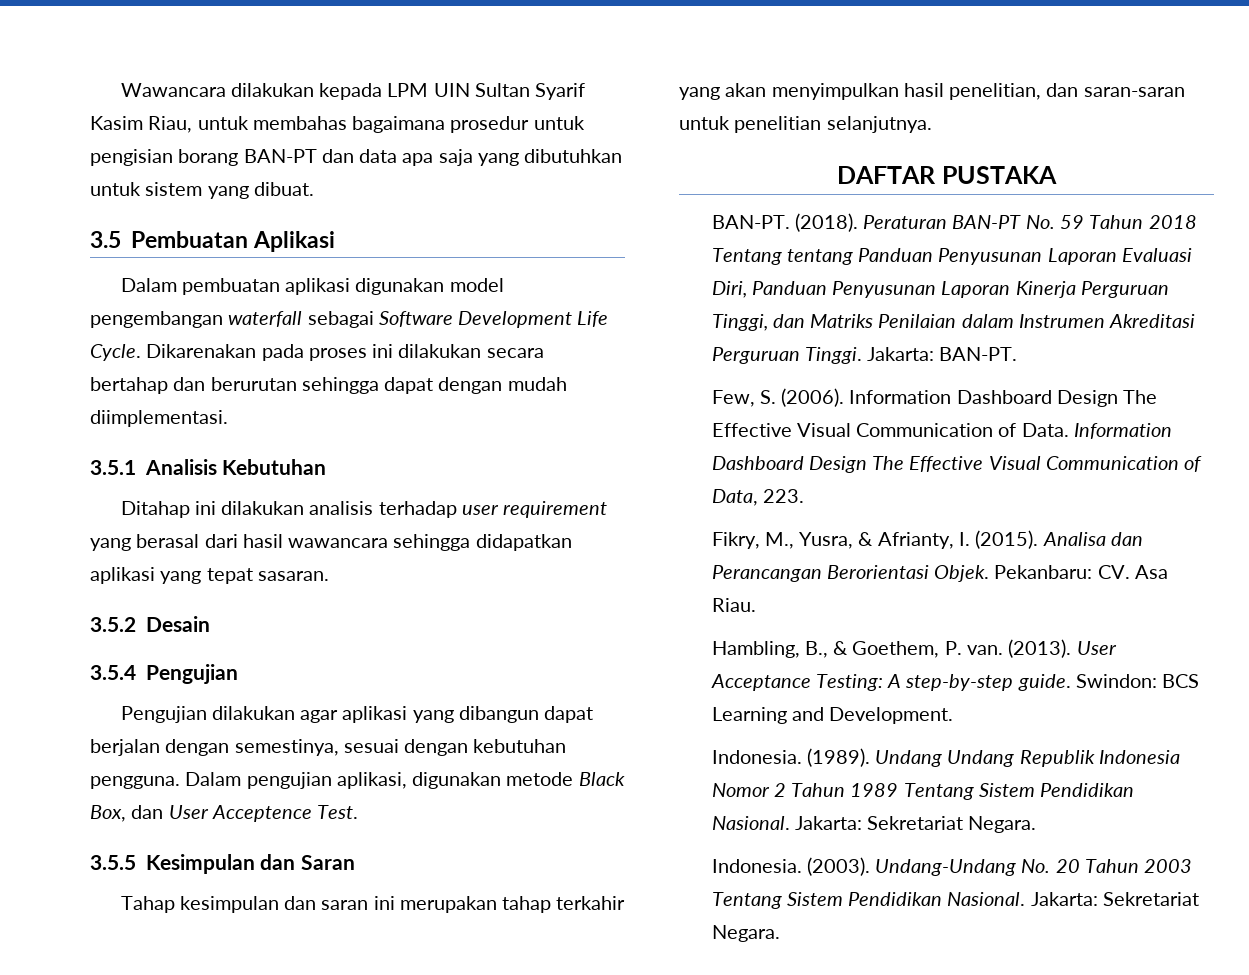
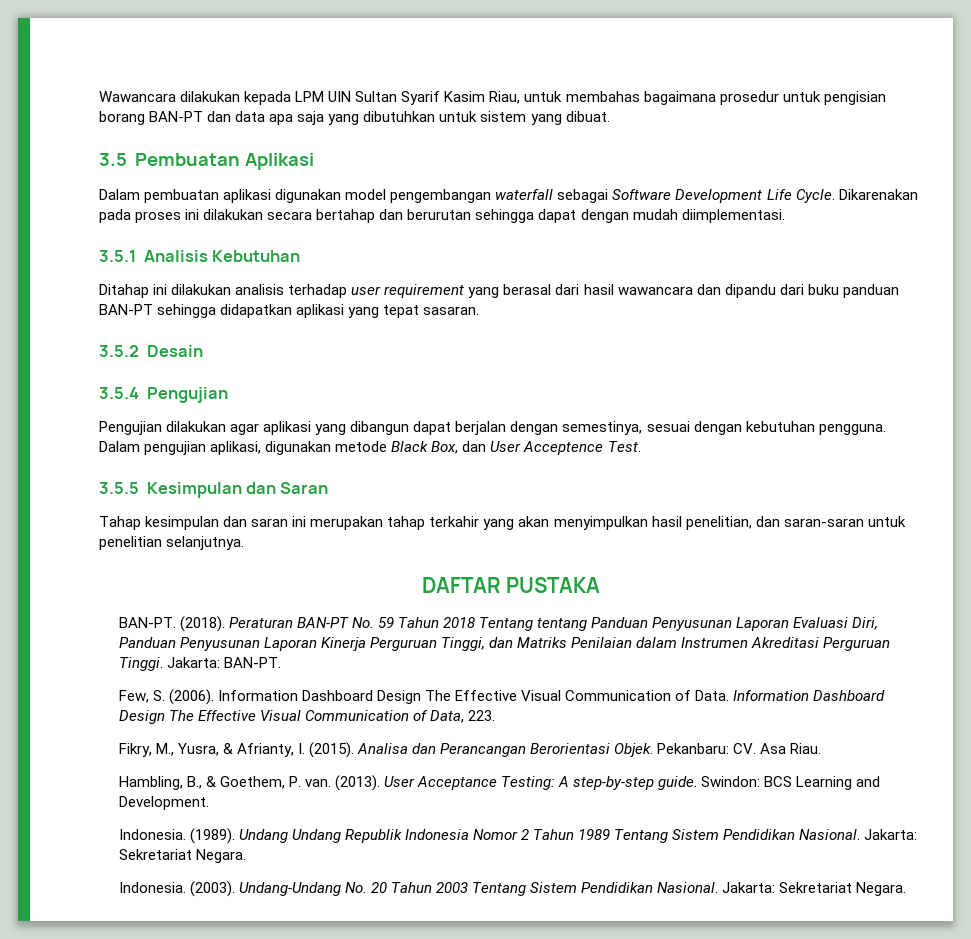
(389, 543) none -> [696,284,899,298] [99,304,153,315] dan dipandu dari buku panduan BAN-PT

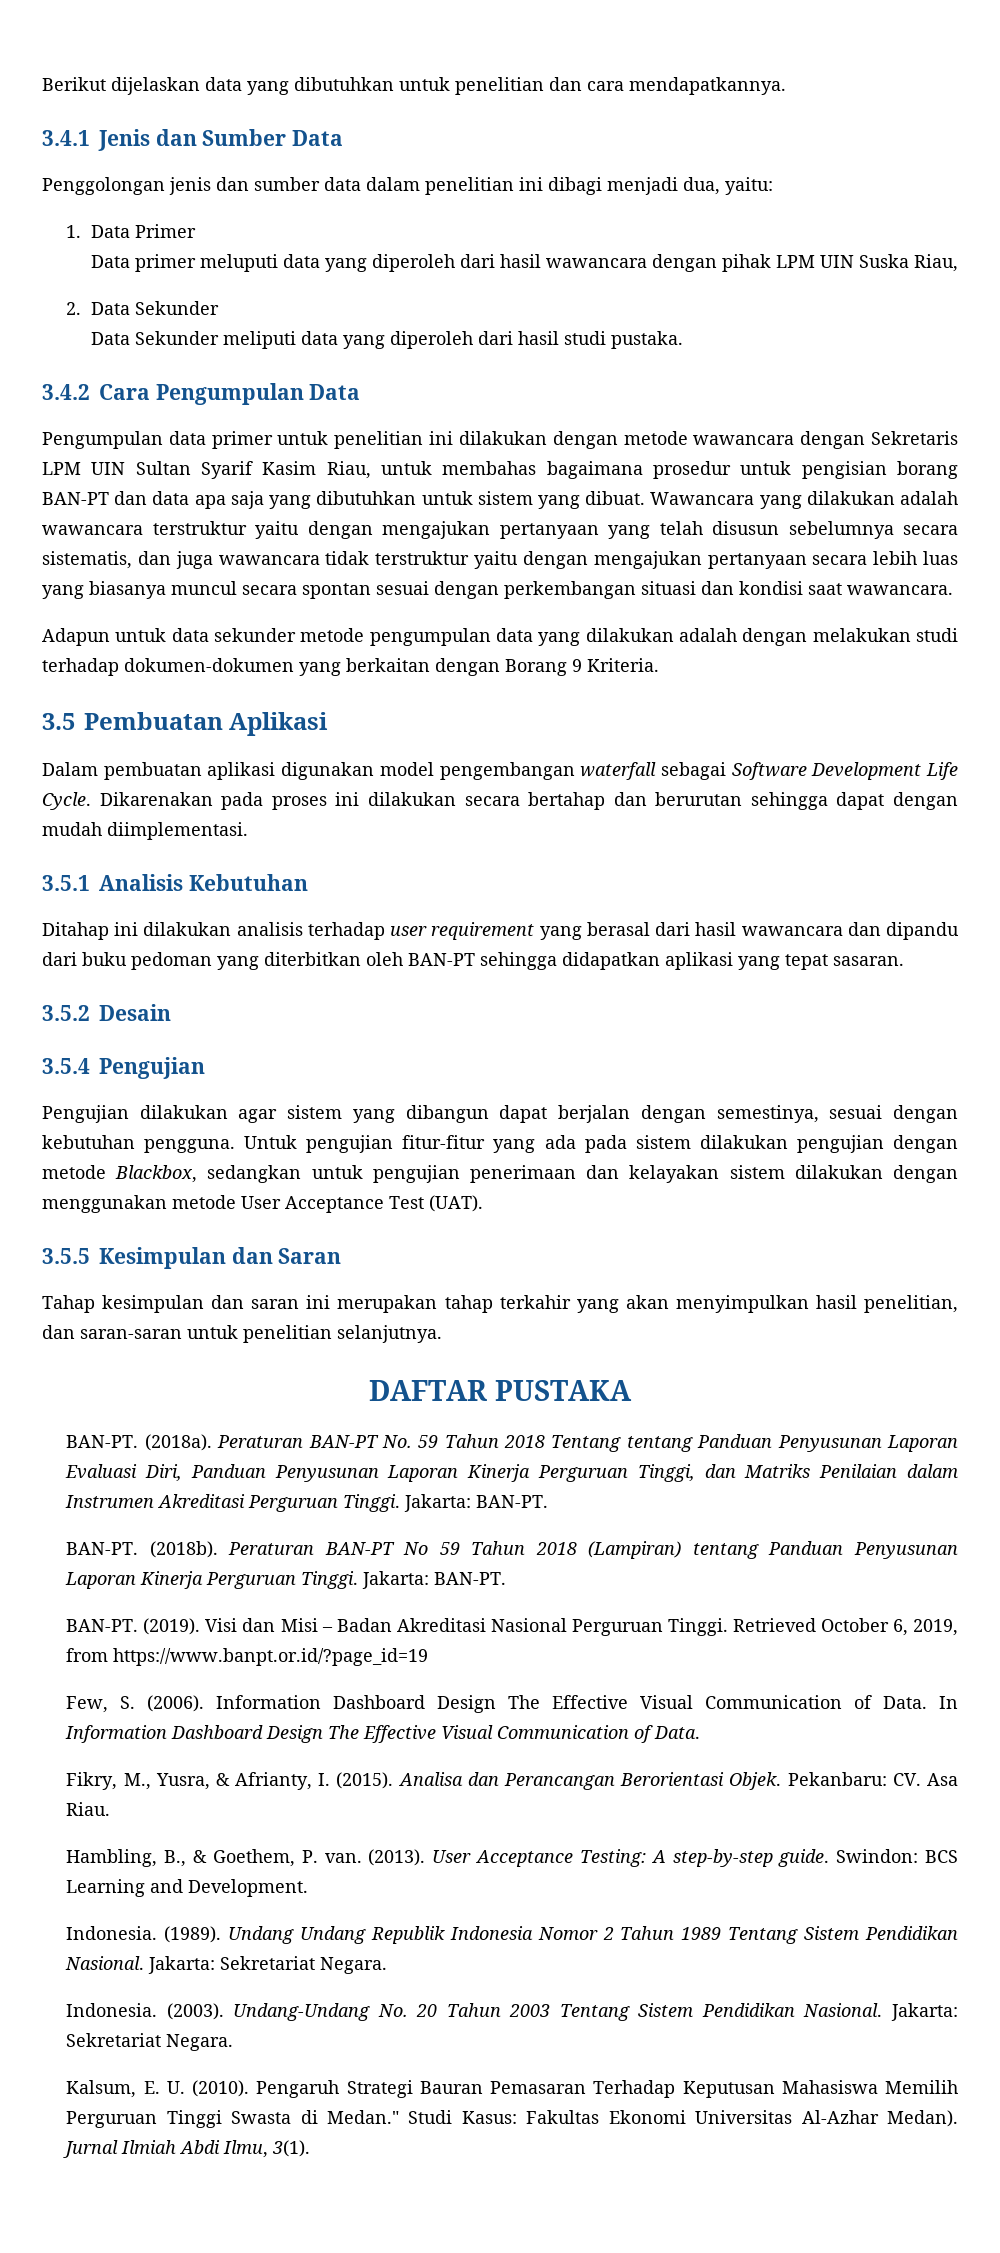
[99,91,292,105] Wawancara dilakukan kepada -> [42,77,786,95] [42,129,344,151] [42,177,773,195] [66,224,196,238] [90,254,958,272] [66,301,219,315] [90,331,683,349] [42,383,361,405] [42,431,959,449] Berikut dijelaskan data yang dibutuhkan untuk penelitian dan cara mendapatkannya. // 3.4.1 Jenis dan Sumber Data // Penggolongan jenis dan sumber data dalam penelitian ini dibagi menjadi dua, yaitu: // 1. Data Primer // Data primer meluputi data yang diperoleh dari hasil wawancara dengan pihak LPM UIN Suska Riau, // 2. Data Sekunder // Data Sekunder meliputi data yang diperoleh dari hasil studi pustaka. // 3.4.2 Cara Pengumpulan Data // Pengumpulan data primer untuk penelitian ini dilakukan dengan metode wawancara dengan Sekretaris
(610, 116) none -> [650,491,958,509] [42,521,958,539] [42,551,959,569] [42,581,953,599] [42,628,959,646] [42,658,659,676] Wawancara yang dilakukan adalah wawancara terstruktur yaitu dengan mengajukan pertanyaan yang telah disusun sebelumnya secara sistematis, dan juga wawancara tidak terstruktur yaitu dengan mengajukan pertanyaan secara lebih luas yang biasanya muncul secara spontan sesuai dengan perkembangan situasi dan kondisi saat wawancara. // Adapun untuk data sekunder metode pengumpulan data yang dilakukan adalah dengan melakukan studi terhadap dokumen-dokumen yang berkaitan dengan Borang 9 Kriteria.
[842,284,899,298] panduan -> [131,952,403,970] pedoman yang diterbitkan oleh
[263,421,312,435] aplikasi -> [287,1105,343,1119] sistem
[99,441,641,455] Dalam pengujian aplikasi, digunakan metode Black Box, dan User Acceptence Test. -> [244,1135,959,1153] [42,1165,959,1183] [42,1195,483,1213] Untuk pengujian fitur-fitur yang ada pada sistem dilakukan pengujian dengan metode Blackbox, sedangkan untuk pengujian penerimaan dan kelayakan sistem dilakukan dengan menggunakan metode User Acceptance Test (UAT).
[179,616,225,632] (2018). -> [144,1434,212,1451] (2018a).
(281, 662) none -> [66,1541,958,1559] [65,1571,507,1589] [66,1618,959,1636] [66,1648,429,1666] // BAN-PT. (2018b). Peraturan BAN-PT No 59 Tahun 2018 (Lampiran) tentang Panduan Penyusunan Laporan Kinerja Perguruan Tinggi. Jakarta: BAN-PT. // BAN-PT. (2019). Visi dan Misi – Badan Akreditasi Nasional Perguruan Tinggi. Retrieved October 6, 2019, from https://www.banpt.or.id/?page_id=19
[733,690,886,701] [118,710,495,724] Information Dashboard Design The Effective Visual Communication of Data, 223. -> [939,1696,959,1709] [65,1725,701,1743] In Information Dashboard Design The Effective Visual Communication of Data.
(907, 889) none -> [66,2080,958,2098] [66,2110,959,2128] [63,2140,311,2158] // Kalsum, E. U. (2010). Pengaruh Strategi Bauran Pemasaran Terhadap Keputusan Mahasiswa Memilih Perguruan Tinggi Swasta di Medan." Studi Kasus: Fakultas Ekonomi Universitas Al-Azhar Medan). Jurnal Ilmiah Abdi Ilmu, 3(1).

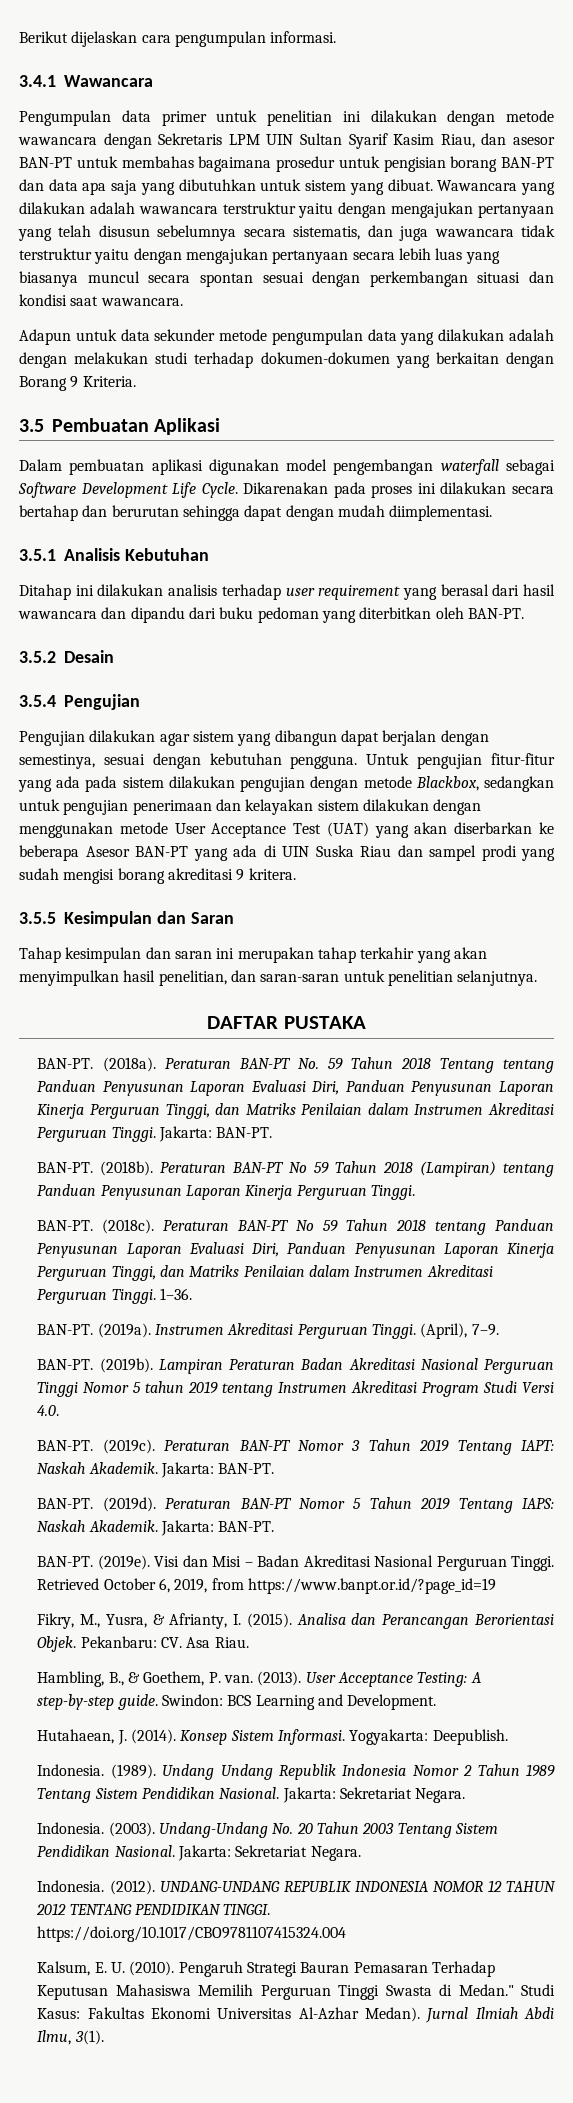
[205,77,786,95] [42,129,344,151] [42,177,773,195] [66,224,196,238] [90,254,958,272] [66,301,219,315] [90,331,683,349] [42,383,361,405] data yang dibutuhkan untuk penelitian dan cara mendapatkannya. // 3.4.1 Jenis dan Sumber Data // Penggolongan jenis dan sumber data dalam penelitian ini dibagi menjadi dua, yaitu: // 1. Data Primer // Data primer meluputi data yang diperoleh dari hasil wawancara dengan pihak LPM UIN Suska Riau, // 2. Data Sekunder // Data Sekunder meliputi data yang diperoleh dari hasil studi pustaka. // 3.4.2 Cara Pengumpulan Data -> [141,31,337,47] [19,75,153,87] cara pengumpulan informasi. // 3.4.1 Wawancara
(371, 470) none -> [481,133,556,145] [19,157,72,168] dan asesor BAN-PT
[408,952,904,970] BAN-PT sehingga didapatkan aplikasi yang tepat sasaran. -> [467,608,524,619] BAN-PT.
[429,1195,483,1212] (UAT). -> [326,822,554,838] [19,845,555,861] [19,868,296,884] (UAT) yang akan diserbarkan ke beberapa Asesor BAN-PT yang ada di UIN Suska Riau dan sampel prodi yang sudah mengisi borang akreditasi 9 kritera.
[362,1571,507,1589] [66,1618,201,1635] Jakarta: BAN-PT. // BAN-PT. (2019). -> [37,1219,554,1235] [37,1242,555,1258] [37,1265,493,1281] [37,1288,193,1304] [37,1323,499,1339] [37,1358,555,1374] [37,1381,554,1397] [37,1405,60,1416] [37,1439,555,1455] [37,1462,275,1478] [37,1497,555,1513] [37,1520,275,1536] [37,1555,150,1570] // BAN-PT. (2018c). Peraturan BAN-PT No 59 Tahun 2018 tentang Panduan Penyusunan Laporan Evaluasi Diri, Panduan Penyusunan Laporan Kinerja Perguruan Tinggi, dan Matriks Penilaian dalam Instrumen Akreditasi Perguruan Tinggi. 1–36. // BAN-PT. (2019a). Instrumen Akreditasi Perguruan Tinggi. (April), 7–9. // BAN-PT. (2019b). Lampiran Peraturan Badan Akreditasi Nasional Perguruan Tinggi Nomor 5 tahun 2019 tentang Instrumen Akreditasi Program Studi Versi 4.0. // BAN-PT. (2019c). Peraturan BAN-PT Nomor 3 Tahun 2019 Tentang IAPT: Naskah Akademik. Jakarta: BAN-PT. // BAN-PT. (2019d). Peraturan BAN-PT Nomor 5 Tahun 2019 Tentang IAPS: Naskah Akademik. Jakarta: BAN-PT. // BAN-PT. (2019e).
[66,1695,959,1713] [65,1725,701,1743] // Few, S. (2006). Information Dashboard Design The Effective Visual Communication of Data. In Information Dashboard Design The Effective Visual Communication of Data. -> (497, 1586) none
(309, 1888) none -> [37,1729,508,1745] // Hutahaean, J. (2014). Konsep Sistem Informasi. Yogyakarta: Deepublish.
(234, 2042) none -> [37,1880,556,1895] [36,1903,271,1915] [37,1926,347,1942] // Indonesia. (2012). UNDANG-UNDANG REPUBLIK INDONESIA NOMOR 12 TAHUN 2012 TENTANG PENDIDIKAN TINGGI. https://doi.org/10.1017/CBO9781107415324.004

